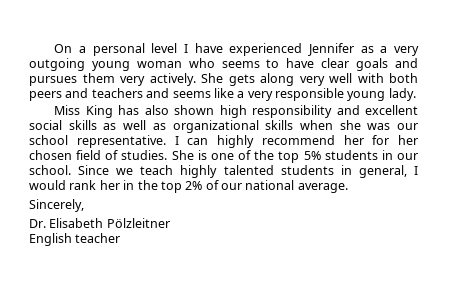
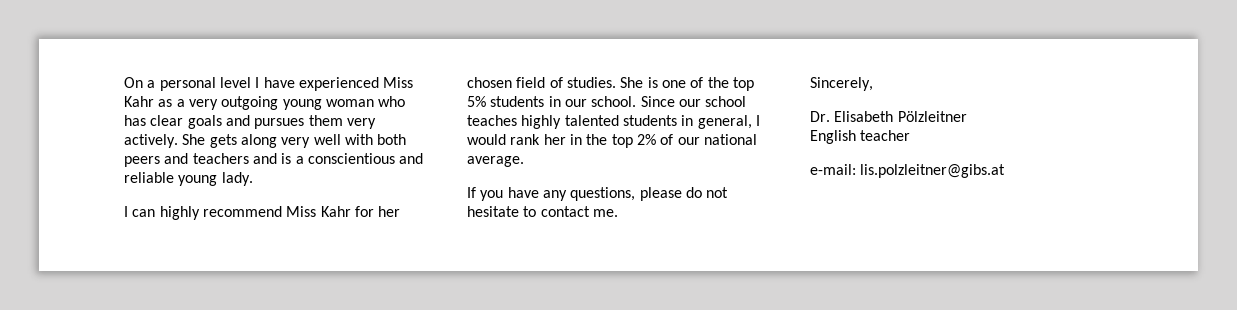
[307,43,354,56] Jennifer -> [383,77,414,88] [124,96,154,107] Miss Kahr
[221,58,315,68] seems to have -> [124,115,146,126] has
[172,88,416,101] [54,105,418,118] [29,120,418,133] [29,135,166,148] seems like a very responsible young lady. // Miss King has also shown high responsibility and excellent social skills as well as organizational skills when she was our school representative. -> [281,153,424,164] [124,172,253,186] is a conscientious and reliable young lady. //
[343,135,364,145] her -> [286,206,351,217] Miss Kahr
[116,165,174,175] we teach -> [678,96,747,107] [467,115,517,126] our school teaches
(348, 188) none -> [467,187,729,201] [467,206,618,217] // If you have any questions, please do not hesitate to contact me.
(121, 238) none -> [810,164,1006,178] // e-mail: lis.polzleitner@gibs.at

